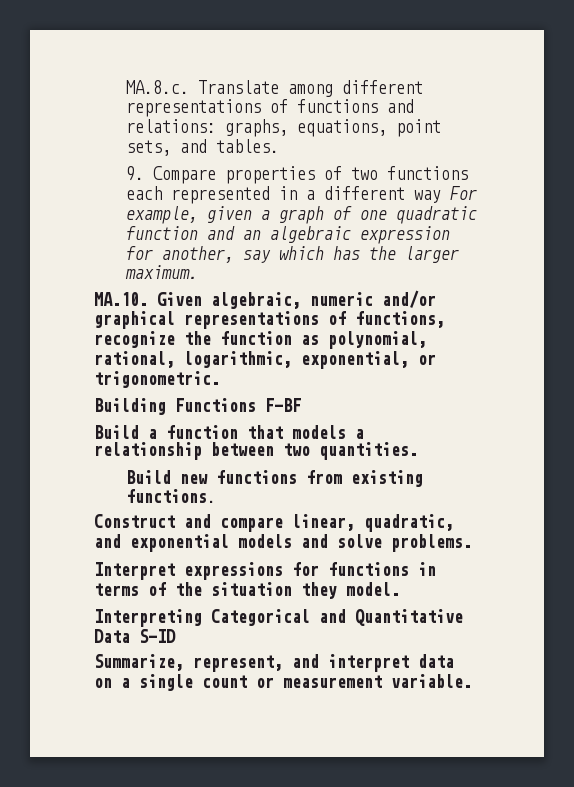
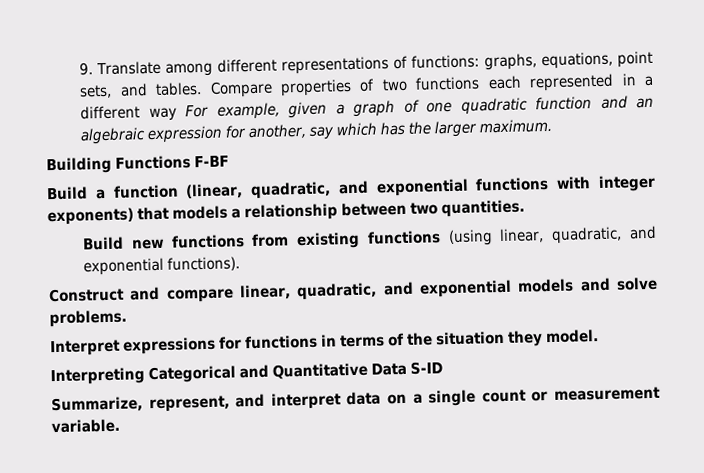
[126,80,190,94] MA.8.c. -> [79,62,94,76] 9.
[297,99,415,113] [126,119,217,133] functions and relations: -> [411,54,481,69] functions:
[126,166,145,181] // 9. -> (203, 89) none
[94,290,436,309] [94,311,445,329] [94,331,427,349] [94,351,436,369] [94,371,220,388] // MA.10. Given algebraic, numeric and/or graphical representations of functions, recognize the function as polynomial, rational, logarithmic, exponential, or trigonometric. -> (553, 126) none
(238, 432) none -> [185,174,657,200] [47,207,134,226] (linear, quadratic, and exponential functions with integer exponents)
[126,489,217,503] functions. -> [366,225,657,247] [83,256,241,276] functions (using linear, quadratic, and exponential functions).

